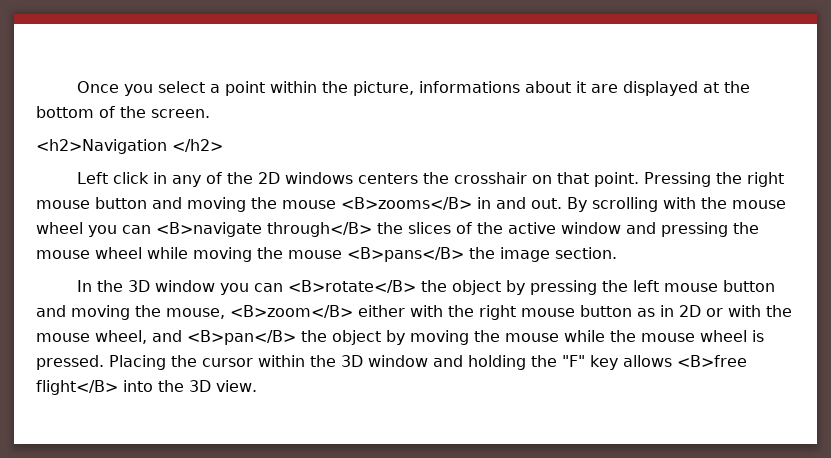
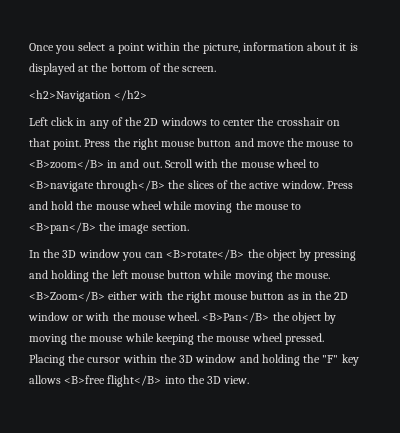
[419,81,521,93] informations -> [242,42,304,51] information
[591,84,619,93] are -> [349,43,358,51] is
[358,173,419,184] centers -> [209,119,255,126] to center
[644,172,712,187] Pressing -> [84,139,111,147] Press
[187,197,472,212] moving the mouse <B>zooms</B> -> [256,138,353,147] [29,159,104,170] move the mouse to <B>zoom</B>
[567,197,658,212] By scrolling -> [164,159,193,168] Scroll
[88,225,151,237] you can -> [309,161,320,168] to
[561,222,728,237] window and pressing -> [280,180,353,189] [29,201,74,210] window. Press and hold
[347,247,464,262] <B>pans</B> -> [291,203,302,210] [29,222,96,234] to <B>pan</B>
(598, 287) none -> [29,270,90,282] and holding
[36,305,353,320] and moving the mouse, <B>zoom</B> -> [203,270,331,282] [29,291,105,302] while moving the mouse. <B>Zoom</B>
[679,305,701,317] 2D -> [315,291,349,300] [28,312,69,321] the 2D window
[95,330,296,345] wheel, and <B>pan</B> -> [167,312,270,323] wheel. <B>Pan</B>
[610,330,764,342] the mouse wheel is -> [155,333,283,345] keeping the mouse wheel

